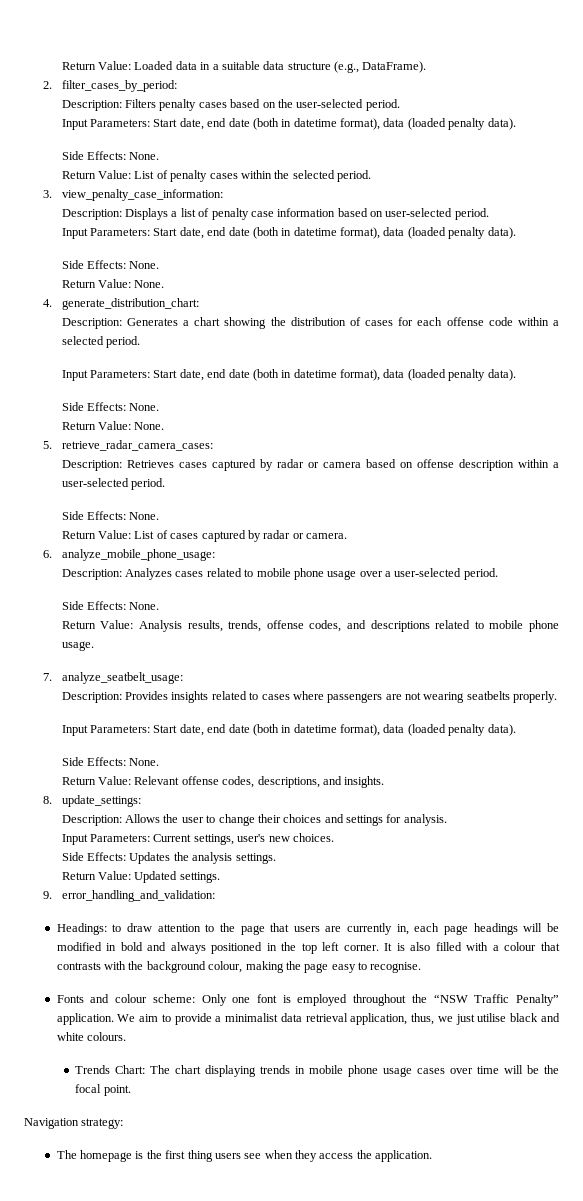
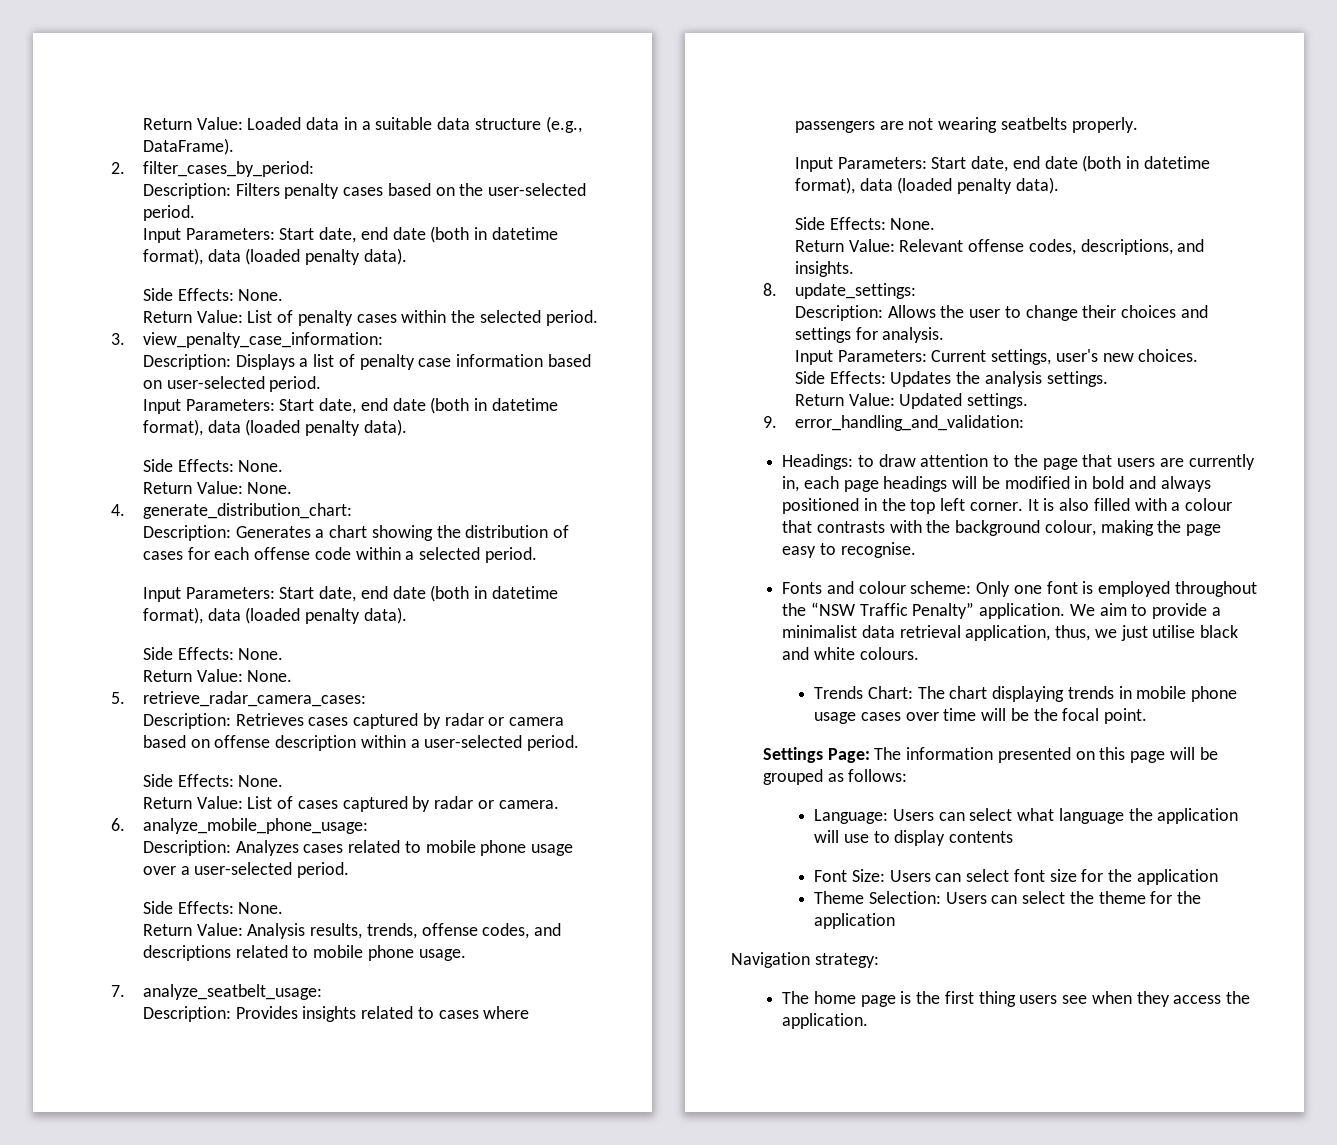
(131, 1090) none -> [763,747,1218,763] [763,769,908,785] [814,808,1239,824] [814,830,1014,846] [814,869,1218,885] [814,891,1202,904] [814,913,896,929] // Settings Page: The information presented on this page will be grouped as follows: // Language: Users can select what language the application will use to display contents // Font Size: Users can select font size for the application // Theme Selection: Users can select the theme for the application
[79,1150,132,1162] homepage -> [813,991,896,1007] home page

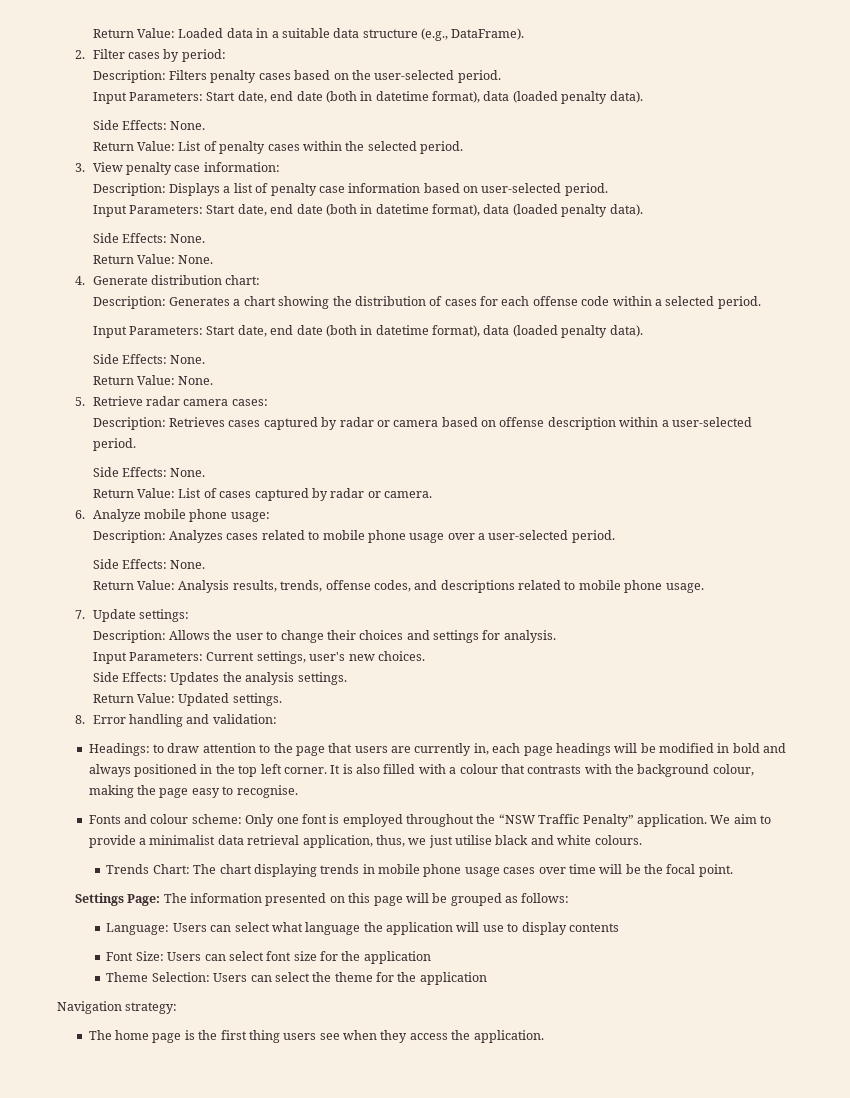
[143,161,315,177] filter_cases_by_period: -> [92,49,226,62] Filter cases by period:
[143,332,384,348] view_penalty_case_information: -> [92,162,280,175] View penalty case information:
[143,503,353,519] generate_distribution_chart: -> [92,275,261,285] Generate distribution chart:
[143,691,367,707] retrieve_radar_camera_cases: -> [92,396,268,406] Retrieve radar camera cases:
[143,818,369,834] analyze_mobile_phone_usage: -> [92,509,270,522] Analyze mobile phone usage:
[143,984,323,1000] [143,1006,530,1022] [795,117,1138,133] [795,155,1210,172] [795,177,1059,194] [795,217,936,230] [795,239,1205,255] [795,261,855,277] [763,283,917,299] analyze_seatbelt_usage: // Description: Provides insights related to cases where passengers are not wearing seatbelts properly. // Input Parameters: Start date, end date (both in datetime format), data (loaded penalty data). // Side Effects: None. // Return Value: Relevant offense codes, descriptions, and insights. // 8. update_settings: -> [92,609,190,622] Update settings:
[763,415,1025,431] 9. error_handling_and_validation: -> [74,714,277,727] 8. Error handling and validation:

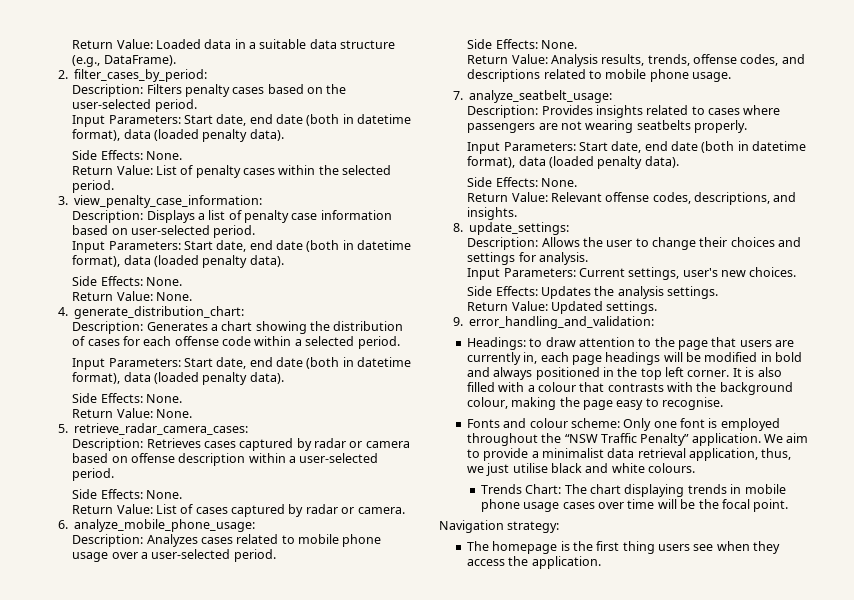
[92,49,226,62] Filter cases by period: -> [74,69,208,82] filter_cases_by_period:
[92,162,280,175] View penalty case information: -> [74,195,263,208] view_penalty_case_information:
[92,275,261,285] Generate distribution chart: -> [74,306,245,319] generate_distribution_chart:
[92,396,268,406] Retrieve radar camera cases: -> [74,423,249,435] retrieve_radar_camera_cases:
[92,509,270,522] Analyze mobile phone usage: -> [74,519,256,532] analyze_mobile_phone_usage:
[92,609,190,622] Update settings: -> [469,90,613,103] [467,105,781,118] [467,120,748,133] [467,141,807,154] [467,156,679,169] [467,177,577,187] [467,192,797,205] [467,207,518,220] [453,222,570,235] analyze_seatbelt_usage: // Description: Provides insights related to cases where passengers are not wearing seatbelts properly. // Input Parameters: Start date, end date (both in datetime format), data (loaded penalty data). // Side Effects: None. // Return Value: Relevant offense codes, descriptions, and insights. // 8. update_settings:
[74,714,277,727] 8. Error handling and validation: -> [453,316,655,329] 9. error_handling_and_validation:
[74,893,570,906] [106,922,619,935] [106,951,431,964] [106,972,487,985] // Settings Page: The information presented on this page will be grouped as follows: // Language: Users can select what language the application will use to display contents // Font Size: Users can select font size for the application // Theme Selection: Users can select the theme for the application -> (789, 505) none
[114,1030,182,1043] home page -> [492,541,558,554] homepage

